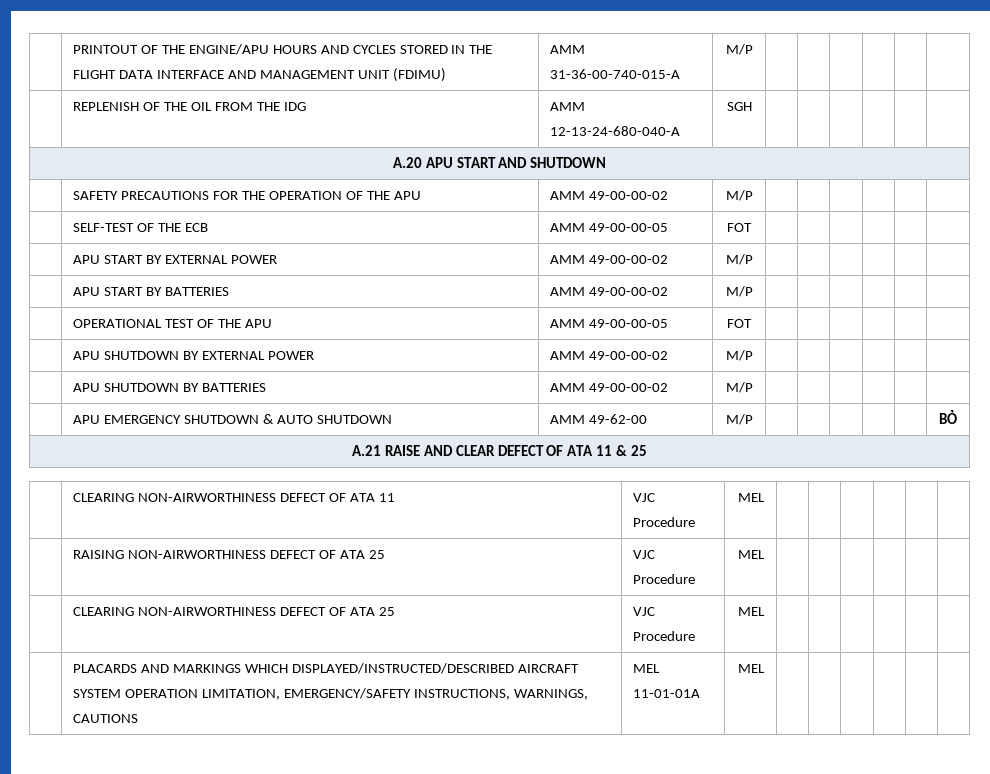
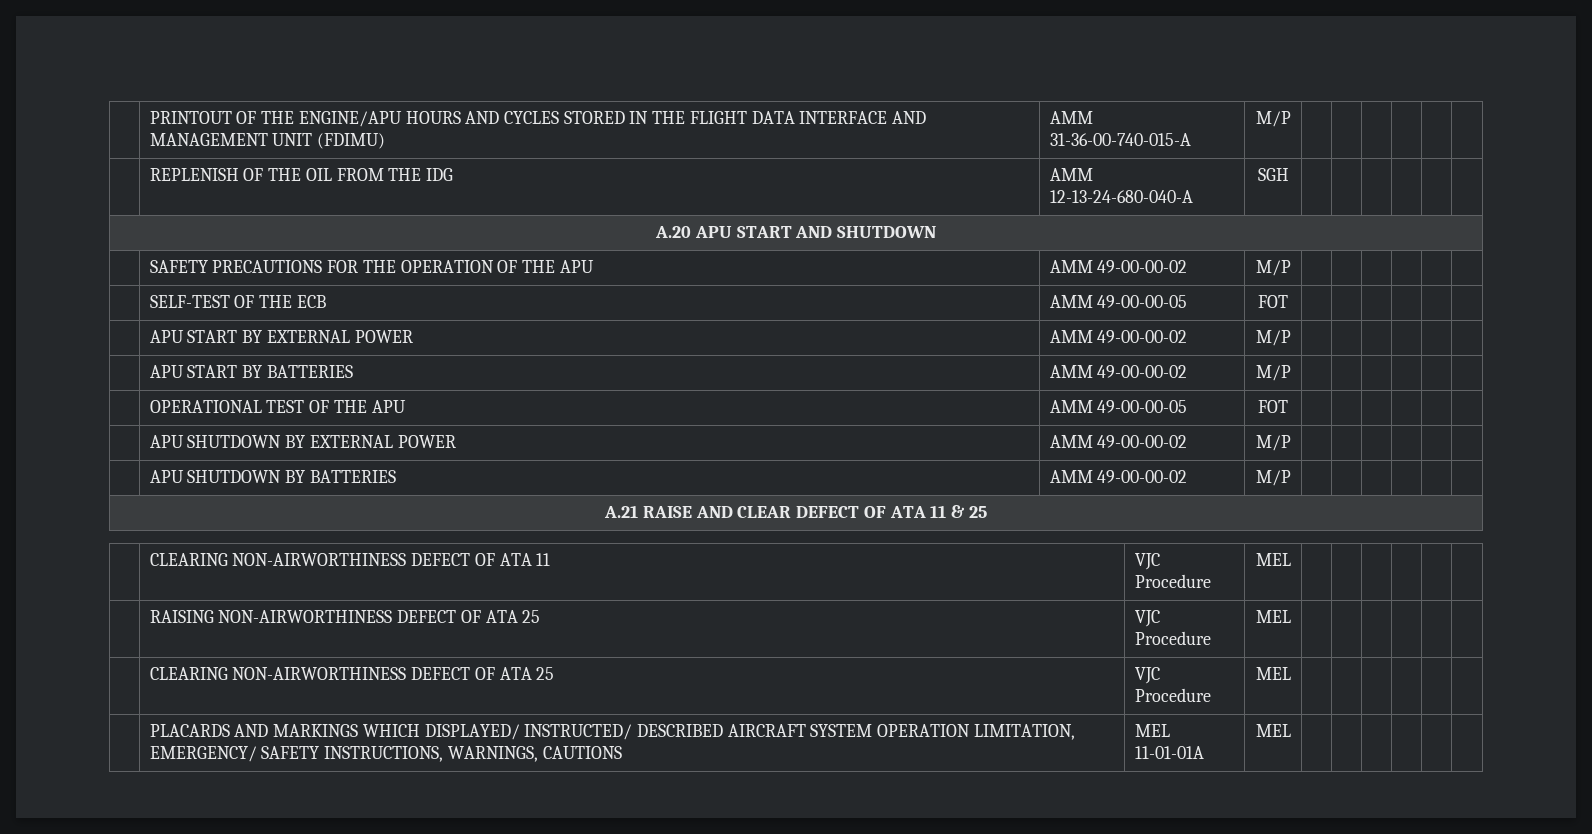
[73,414,392,424] [550,414,648,424] [725,414,753,425] [939,410,957,424] // | APU EMERGENCY SHUTDOWN & AUTO SHUTDOWN | AMM 49-62-00 | M/P | | | | | | BỎ -> (1291, 478) none
[291,663,514,674] DISPLAYED/INSTRUCTED/DESCRIBED -> [424,724,724,740] DISPLAYED/ INSTRUCTED/ DESCRIBED
[283,688,411,699] EMERGENCY/SAFETY -> [149,746,320,762] EMERGENCY/ SAFETY

